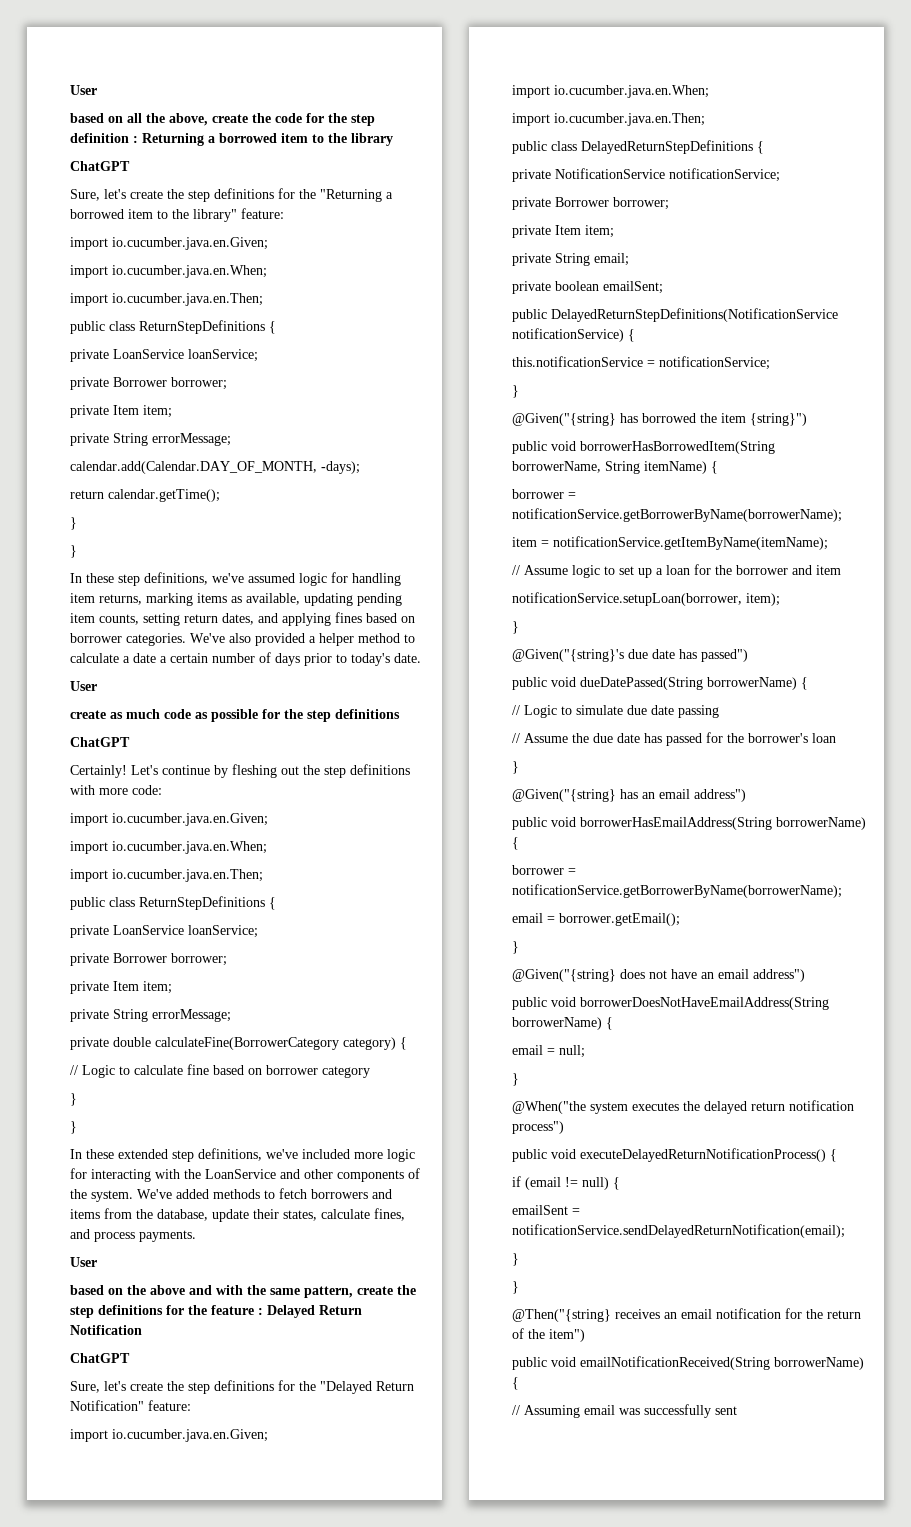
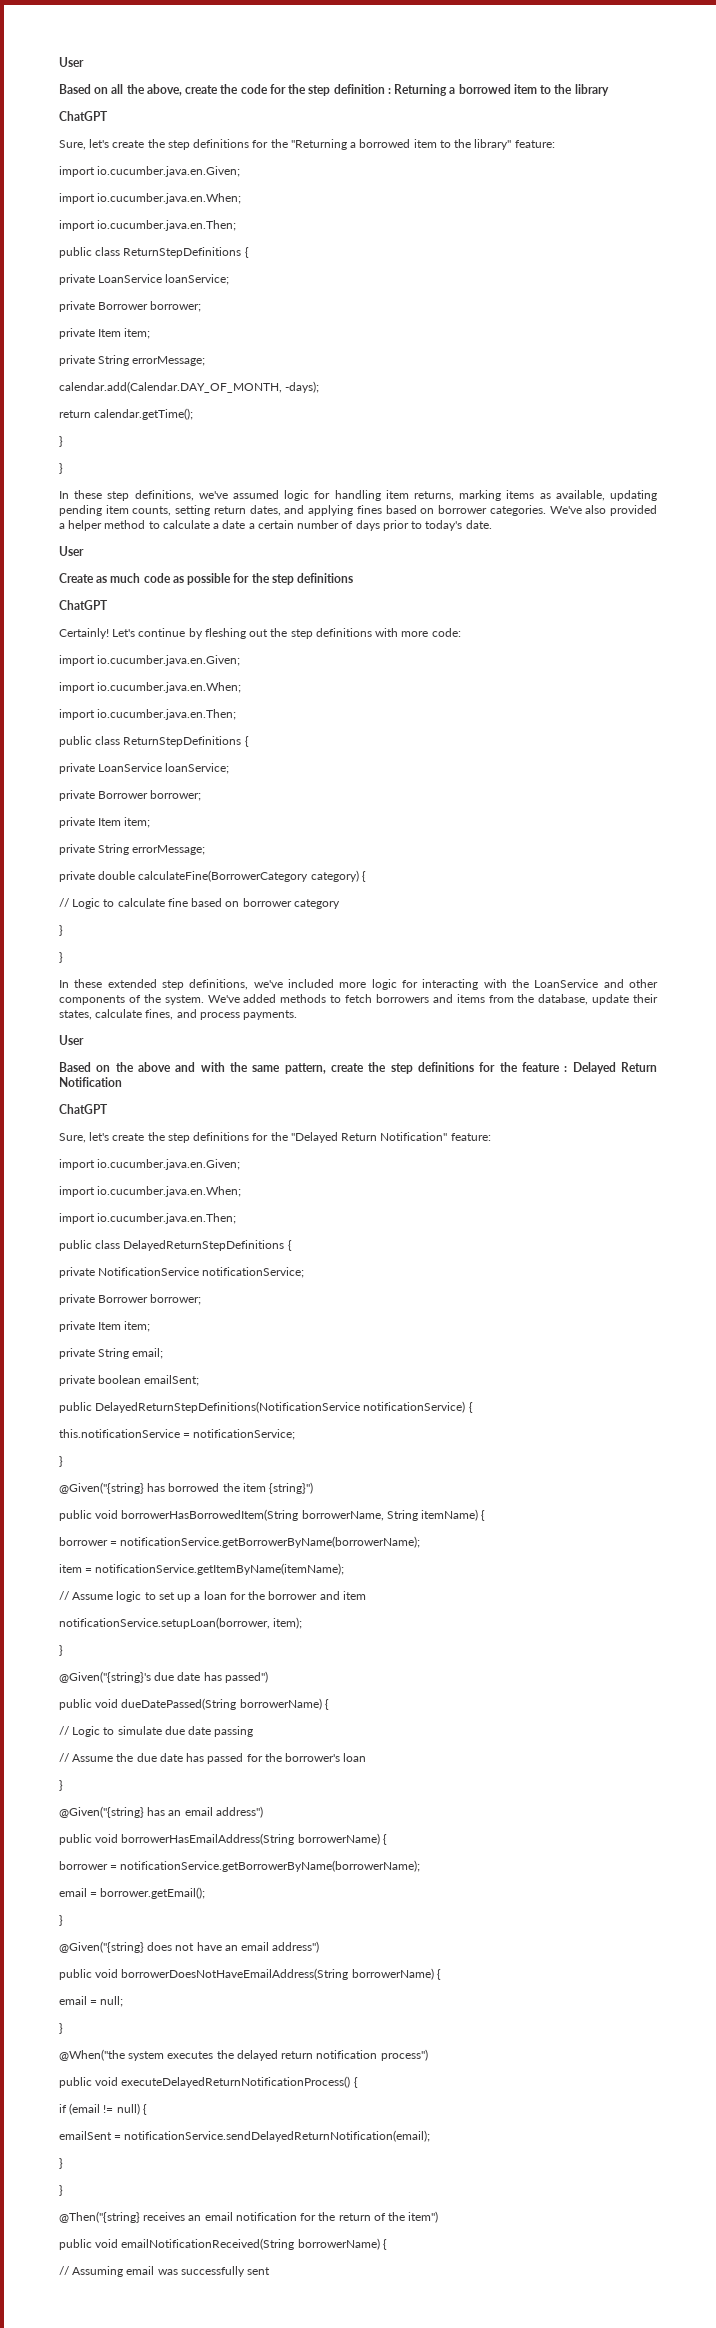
[70,85,97,95] [70,113,104,123] User // based -> [59,57,84,67] [59,84,91,94] User // Based
[70,710,106,719] create -> [59,573,94,583] Create
[70,1285,104,1295] based -> [59,1062,91,1072] Based

